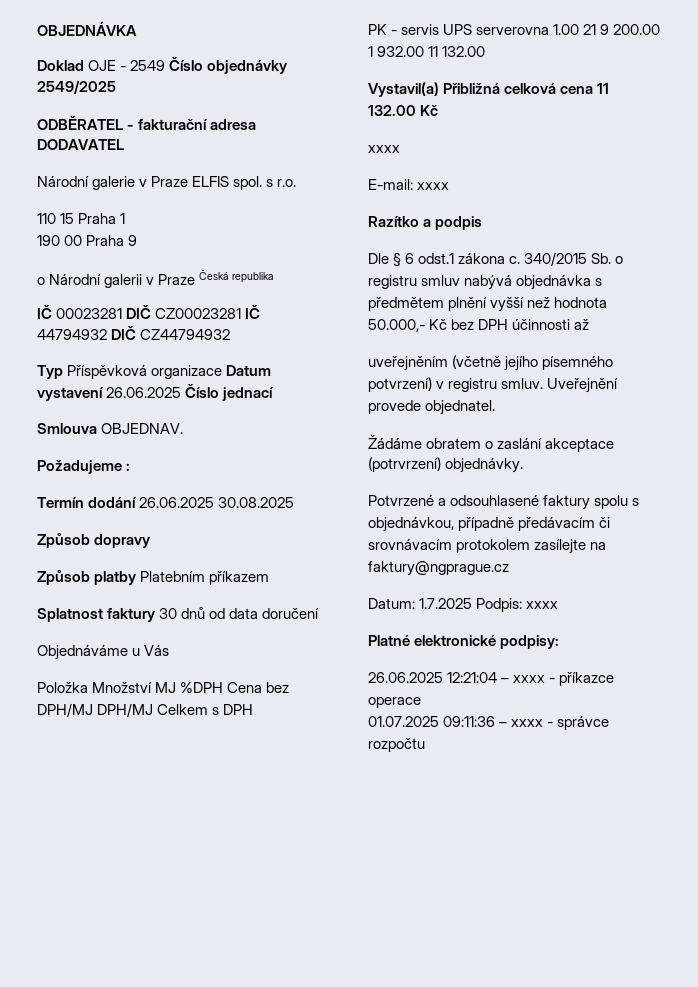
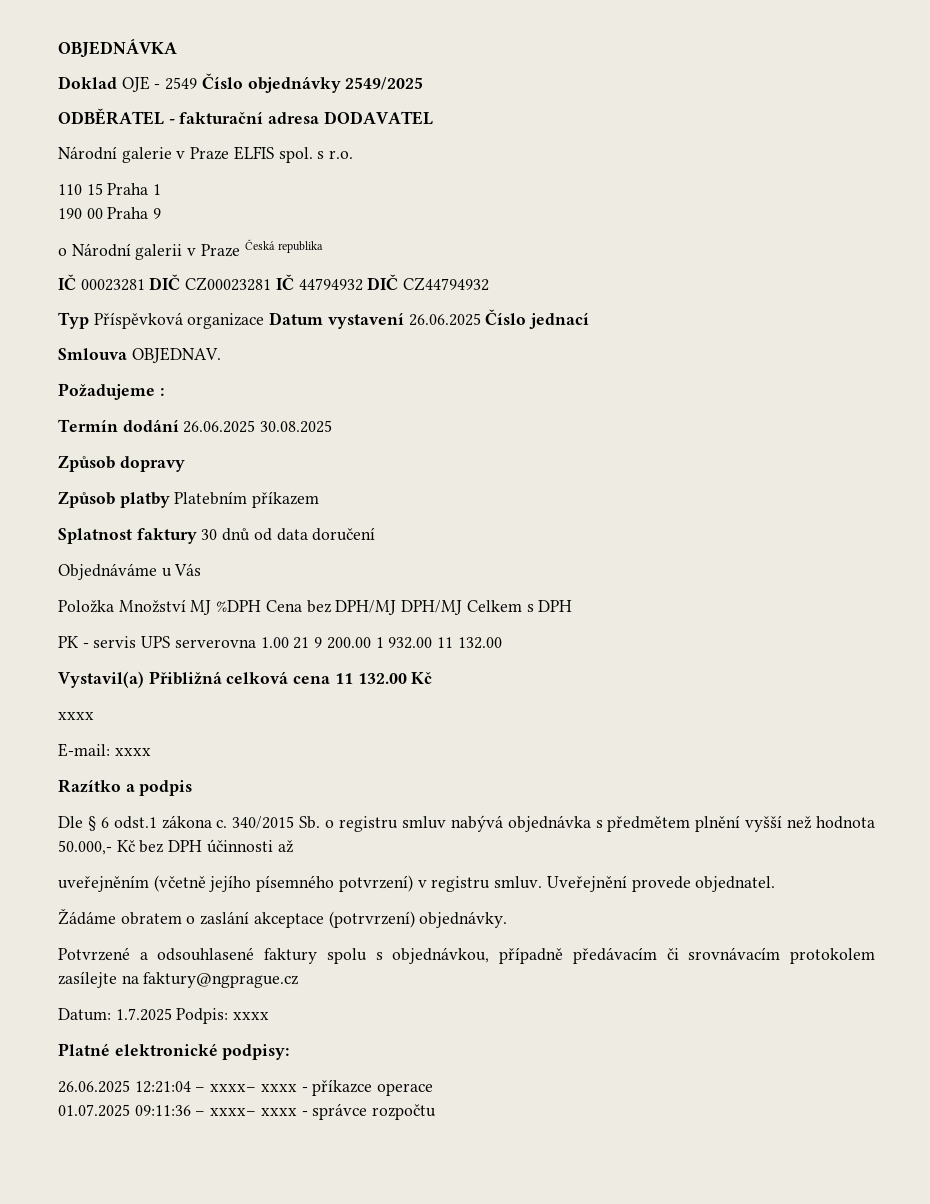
(510, 680) none -> [210,1084,257,1092] xxxx–
(508, 724) none -> [210,1108,257,1116] xxxx–

